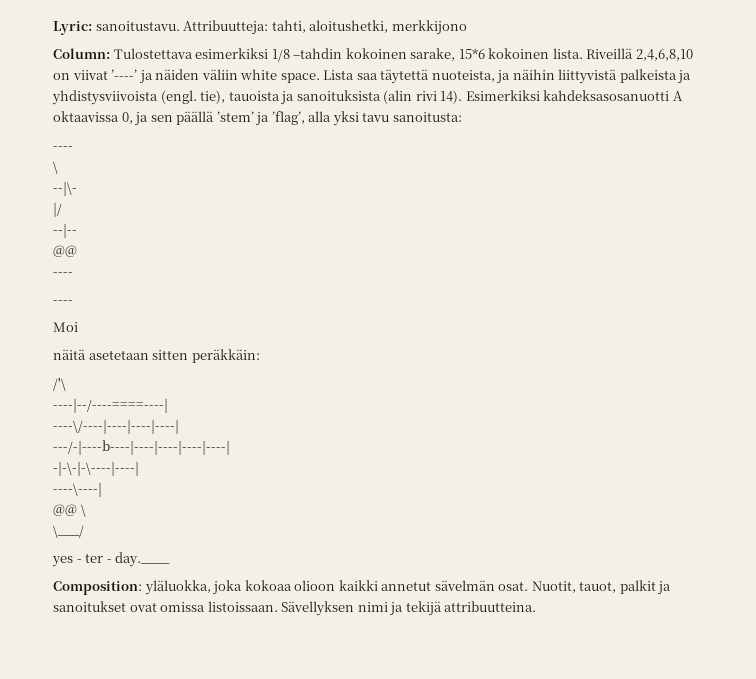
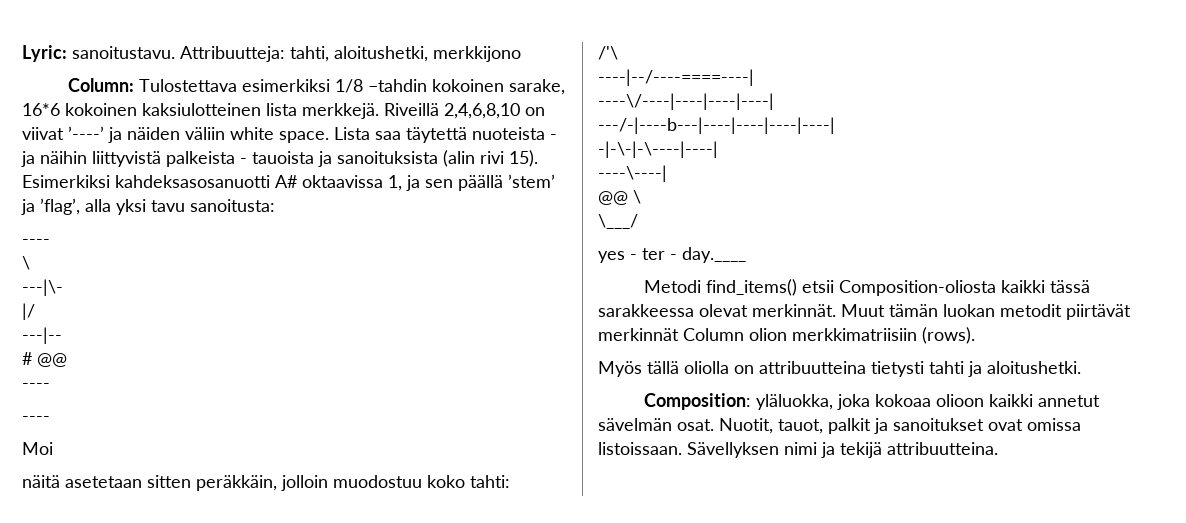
[458,48,583,59] 15*6 kokoinen lista. -> [22,103,379,119] 16*6 kokoinen kaksiulotteinen lista merkkejä.
[431,70,495,82] nuoteista, -> [472,127,557,140] nuoteista -
[677,70,692,84] [52,90,226,105] ja yhdistysviivoista (engl. tie), -> [240,158,247,164] -
[440,90,463,104] 14). -> [509,150,538,167] 15).
[672,91,683,101] [53,111,133,124] A oktaavissa 0, -> [275,175,402,191] A# oktaavissa 1,
[53,181,77,196] --|\- -> [22,279,63,296] ---|\-
[53,223,77,238] --|-- // -> [22,327,62,344] [22,352,32,365] ---|-- // #
[191,349,260,363] peräkkäin: -> [196,475,510,491] peräkkäin, jolloin muodostuu koko tahti:
[53,440,230,455] ---/-|----b----|----|----|----|----| -> [598,117,835,134] ---/-|----b---|----|----|----|----|
(171, 559) none -> [643,279,1090,296] [598,304,1131,320] [598,327,975,344] [598,361,1081,377] // Metodi find_items() etsii Composition-oliosta kaikki tässä sarakkeessa olevat merkinnät. Muut tämän luokan metodit piirtävät merkinnät Column olion merkkimatriisiin (rows). // Myös tällä oliolla on attribuutteina tietysti tahti ja aloitushetki.

